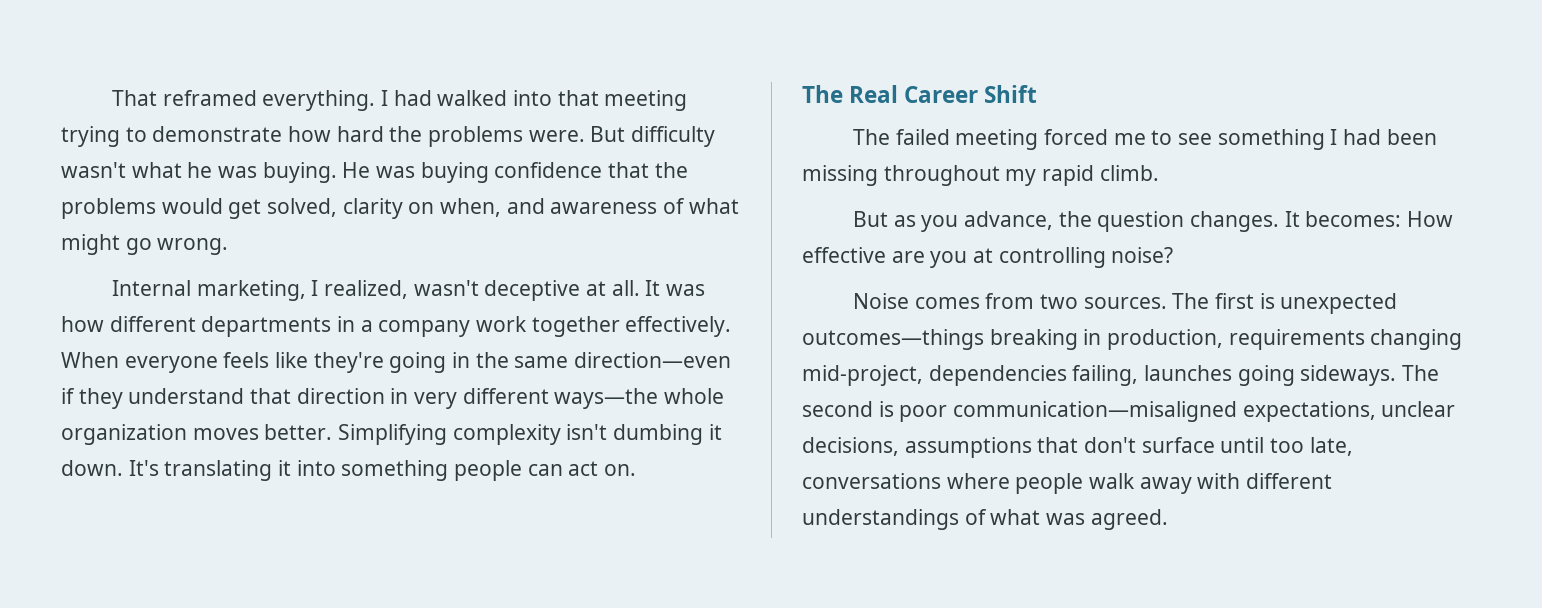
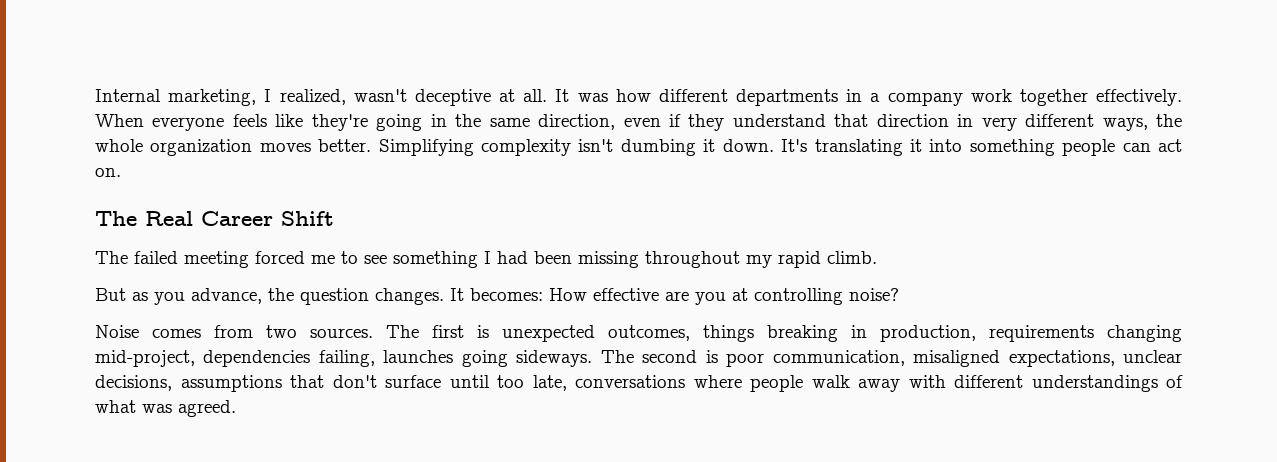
[111,90,688,111] [61,126,716,147] [61,162,688,183] [61,198,739,219] [61,234,229,255] That reframed everything. I had walked into that meeting trying to demonstrate how hard the problems were. But difficulty wasn't what he was buying. He was buying confidence that the problems would get solved, clarity on when, and awareness of what might go wrong. // -> (95, 95) none
[574,352,732,368] direction—even -> [538,114,661,130] direction, even
[554,388,659,409] ways—the -> [1102,114,1183,131] ways, the
[802,329,984,350] outcomes—things -> [608,325,754,342] outcomes, things
[953,401,1238,422] communication—misaligned -> [772,350,1001,367] communication, misaligned

